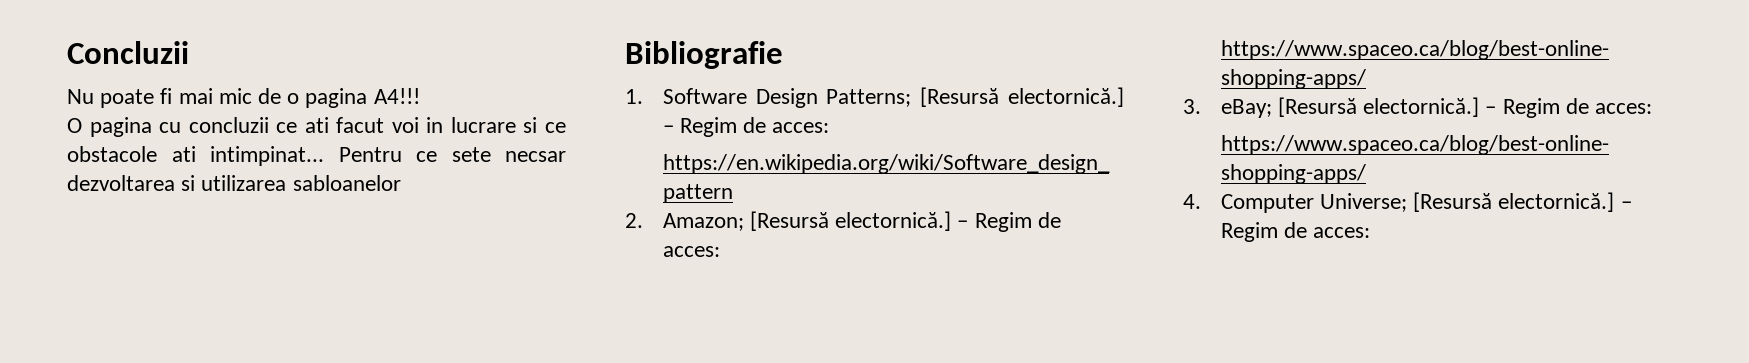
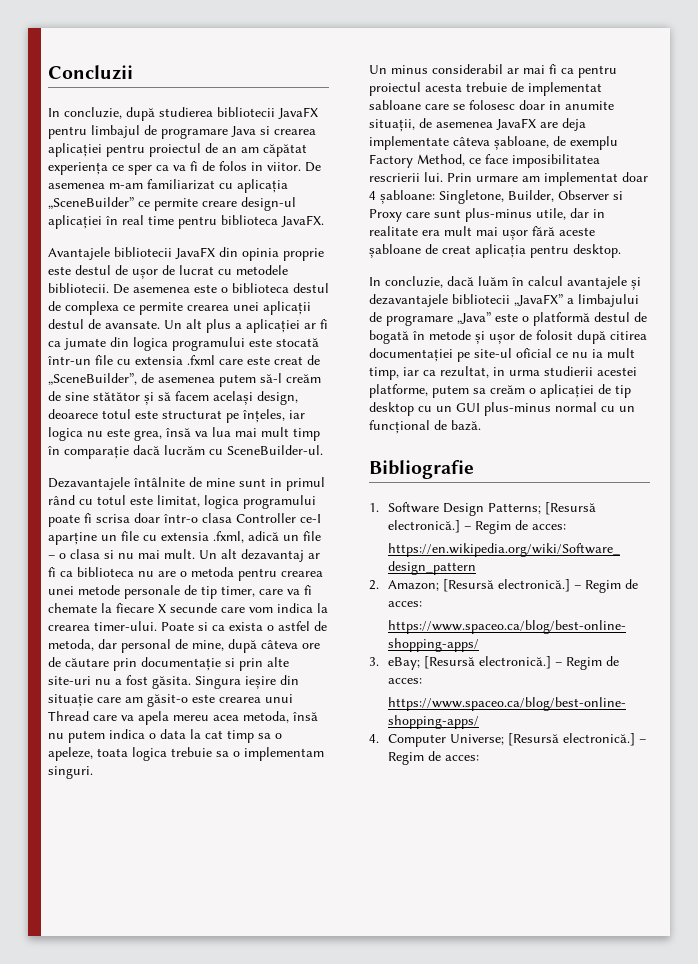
[67,88,420,108] [67,117,566,137] [67,146,566,166] [67,175,401,191] Nu poate fi mai mic de o pagina A4!!! // O pagina cu concluzii ce ati facut voi in lucrare si ce obstacole ati intimpinat... Pentru ce sete necsar dezvoltarea si utilizarea sabloanelor -> [48,107,318,121] [48,125,316,139] [48,143,307,157] [48,161,321,175] [48,179,288,193] [48,197,296,211] [48,215,324,229] [48,247,324,261] [48,265,288,279] [48,283,329,294] [48,301,311,315] [48,319,328,333] [48,337,319,351] [48,355,320,365] [48,373,321,387] [48,391,298,405] [48,409,305,423] [48,427,320,441] [48,445,323,459] [48,477,325,491] [48,495,316,509] [48,513,321,527] [48,531,321,545] [48,549,320,562] [48,567,323,581] [48,585,312,599] [48,603,328,613] [48,621,327,631] [48,639,320,653] [48,657,289,671] [48,675,299,689] [48,694,293,707] [48,711,318,725] [48,729,282,743] [48,747,324,761] [48,766,93,779] [369,64,617,78] [369,82,602,96] [369,100,614,110] [369,118,586,132] [369,136,618,150] [369,154,600,168] [369,172,648,186] [369,190,623,204] [369,208,605,222] [369,226,595,240] [369,244,621,258] [369,276,641,290] [369,294,639,307] [369,312,647,326] [369,330,647,344] [369,348,635,362] [369,366,637,380] [369,384,631,398] [369,402,635,416] [369,420,481,434] In concluzie, după studierea bibliotecii JavaFX pentru limbajul de programare Java si crearea aplicației pentru proiectul de an am căpătat experiența ce sper ca va fi de folos in viitor. De asemenea m-am familiarizat cu aplicația „SceneBuilder” ce permite creare design-ul aplicației în real time pentru biblioteca JavaFX. // Avantajele bibliotecii JavaFX din opinia proprie este destul de ușor de lucrat cu metodele bibliotecii. De asemenea este o biblioteca destul de complexa ce permite crearea unei aplicații destul de avansate. Un alt plus a aplicației ar fi ca jumate din logica programului este stocată într-un file cu extensia .fxml care este creat de „SceneBuilder”, de asemenea putem să-l creăm de sine stătător și să facem același design, deoarece totul este structurat pe înțeles, iar logica nu este grea, însă va lua mai mult timp în comparație dacă lucrăm cu SceneBuilder-ul. // Dezavantajele întâlnite de mine sunt in primul rând cu totul este limitat, logica programului poate fi scrisa doar într-o clasa Controller ce-I aparține un file cu extensia .fxml, adică un file – o clasa si nu mai mult. Un alt dezavantaj ar fi ca biblioteca nu are o metoda pentru crearea unei metode personale de tip timer, care va fi chemate la fiecare X secunde care vom indica la crearea timer-ului. Poate si ca exista o astfel de metoda, dar personal de mine, după câteva ore de căutare prin documentație si prin alte site-uri nu a fost găsita. Singura ieșire din situație care am găsit-o este crearea unui Thread care va apela mereu acea metoda, însă nu putem indica o data la cat timp sa o apeleze, toata logica trebuie sa o implementam singuri. // Un minus considerabil ar mai fi ca pentru proiectul acesta trebuie de implementat sabloane care se folosesc doar in anumite situații, de asemenea JavaFX are deja implementate câteva șabloane, de exemplu Factory Method, ce face imposibilitatea rescrierii lui. Prin urmare am implementat doar 4 șabloane: Singletone, Builder, Observer si Proxy care sunt plus-minus utile, dar in realitate era mult mai ușor fără aceste șabloane de creat aplicația pentru desktop. // In concluzie, dacă luăm în calcul avantajele și dezavantajele bibliotecii „JavaFX” a limbajului de programare „Java” este o platformă destul de bogată în metode și ușor de folosit după citirea documentației pe site-ul oficial ce nu ia mult timp, iar ca rezultat, in urma studierii acestei platforme, putem sa creăm o aplicației de tip desktop cu un GUI plus-minus normal cu un funcțional de bază.
[1007,87,1124,107] electornică.] -> [387,520,460,533] electronică.]
[835,211,952,231] electornică.] -> [497,579,570,592] electronică.]
[1363,97,1480,117] electornică.] -> [478,656,551,669] electronică.]
[1498,192,1615,212] electornică.] -> [562,733,635,746] electronică.]

